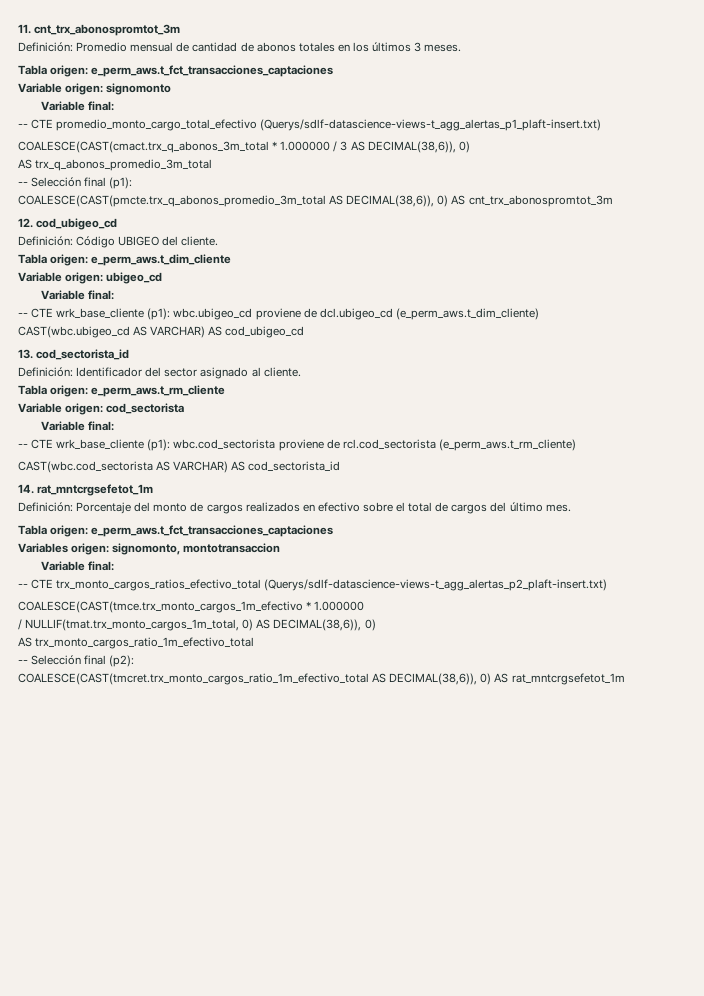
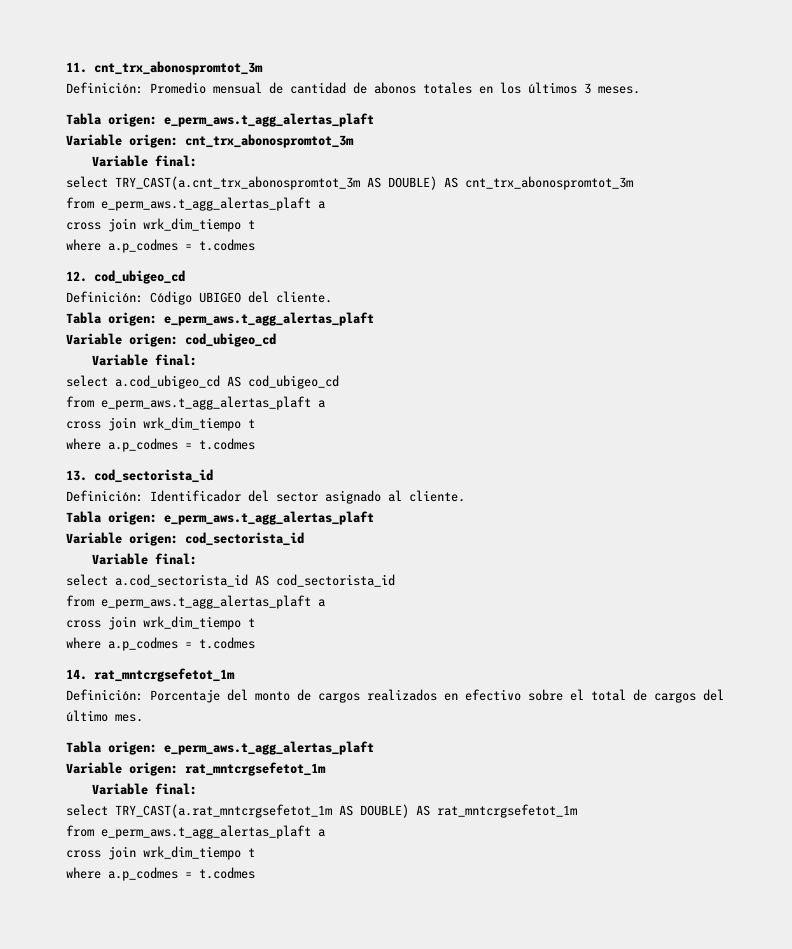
[91,65,334,77] [18,83,172,95] [40,101,114,111] [18,119,602,131] [18,141,470,153] [18,159,213,171] [18,177,133,189] [18,195,613,207] e_perm_aws.t_fct_transacciones_captaciones // Variable origen: signomonto // Variable final: // -- CTE promedio_monto_cargo_total_efectivo (Querys/sdlf-datascience-views-t_agg_alertas_p1_plaft-insert.txt) // COALESCE(CAST(cmact.trx_q_abonos_3m_total * 1.000000 / 3 AS DECIMAL(38,6)), 0) // AS trx_q_abonos_promedio_3m_total // -- Selección final (p1): // COALESCE(CAST(pmcte.trx_q_abonos_promedio_3m_total AS DECIMAL(38,6)), 0) AS cnt_trx_abonospromtot_3m -> [164,113,374,127] [66,134,354,148] [91,155,197,167] [66,176,633,190] [66,197,325,211] [66,218,255,232] [66,239,255,253] e_perm_aws.t_agg_alertas_plaft // Variable origen: cnt_trx_abonospromtot_3m // Variable final: // select TRY_CAST(a.cnt_trx_abonospromtot_3m AS DOUBLE) AS cnt_trx_abonospromtot_3m // from e_perm_aws.t_agg_alertas_plaft a // cross join wrk_dim_tiempo t // where a.p_codmes = t.codmes
[91,254,232,266] [18,272,163,284] [40,290,114,300] [18,308,539,320] [18,326,305,338] e_perm_aws.t_dim_cliente // Variable origen: ubigeo_cd // Variable final: // -- CTE wrk_base_cliente (p1): wbc.ubigeo_cd proviene de dcl.ubigeo_cd (e_perm_aws.t_dim_cliente) // CAST(wbc.ubigeo_cd AS VARCHAR) AS cod_ubigeo_cd -> [164,312,374,326] [66,333,276,347] [91,354,197,366] [66,375,339,389] [66,396,325,410] [66,417,255,431] [66,438,255,452] e_perm_aws.t_agg_alertas_plaft // Variable origen: cod_ubigeo_cd // Variable final: // select a.cod_ubigeo_cd AS cod_ubigeo_cd // from e_perm_aws.t_agg_alertas_plaft a // cross join wrk_dim_tiempo t // where a.p_codmes = t.codmes
[91,385,226,397] [18,403,185,415] [40,421,114,431] [18,439,576,451] [18,461,341,473] e_perm_aws.t_rm_cliente // Variable origen: cod_sectorista // Variable final: // -- CTE wrk_base_cliente (p1): wbc.cod_sectorista proviene de rcl.cod_sectorista (e_perm_aws.t_rm_cliente) // CAST(wbc.cod_sectorista AS VARCHAR) AS cod_sectorista_id -> [164,511,374,525] [66,532,304,546] [91,553,197,565] [66,574,395,587] [66,595,325,609] [66,616,255,630] [66,637,255,651] e_perm_aws.t_agg_alertas_plaft // Variable origen: cod_sectorista_id // Variable final: // select a.cod_sectorista_id AS cod_sectorista_id // from e_perm_aws.t_agg_alertas_plaft a // cross join wrk_dim_tiempo t // where a.p_codmes = t.codmes
[91,525,334,537] [18,543,281,555] [40,561,114,571] [18,579,608,591] [18,601,365,613] [18,619,376,631] [18,637,255,649] [18,655,135,667] [18,673,625,685] e_perm_aws.t_fct_transacciones_captaciones // Variables origen: signomonto, montotransaccion // Variable final: // -- CTE trx_monto_cargos_ratios_efectivo_total (Querys/sdlf-datascience-views-t_agg_alertas_p2_plaft-insert.txt) // COALESCE(CAST(tmce.trx_monto_cargos_1m_efectivo * 1.000000 // / NULLIF(tmat.trx_monto_cargos_1m_total, 0) AS DECIMAL(38,6)), 0) // AS trx_monto_cargos_ratio_1m_efectivo_total // -- Selección final (p2): // COALESCE(CAST(tmcret.trx_monto_cargos_ratio_1m_efectivo_total AS DECIMAL(38,6)), 0) AS rat_mntcrgsefetot_1m -> [164,741,374,755] [66,762,326,776] [91,783,197,795] [66,804,577,818] [66,825,325,839] [66,846,255,860] [66,867,255,881] e_perm_aws.t_agg_alertas_plaft // Variable origen: rat_mntcrgsefetot_1m // Variable final: // select TRY_CAST(a.rat_mntcrgsefetot_1m AS DOUBLE) AS rat_mntcrgsefetot_1m // from e_perm_aws.t_agg_alertas_plaft a // cross join wrk_dim_tiempo t // where a.p_codmes = t.codmes

